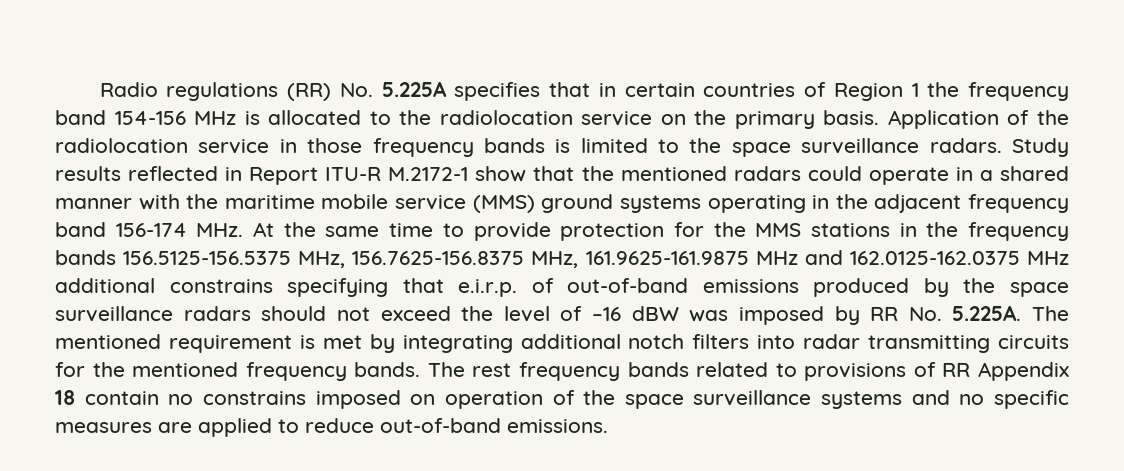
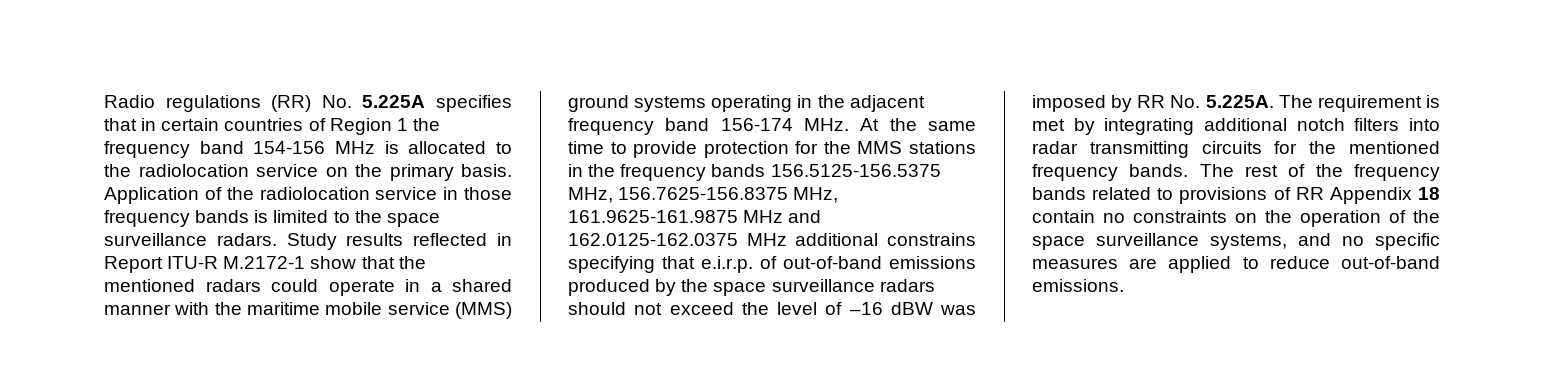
[55,334,161,349] mentioned -> (1313, 101) none
(512, 370) none -> [1288,164,1343,177] of the
[202,390,436,409] constrains imposed on -> [1133,210,1292,223] constraints on the
[821,391,903,409] systems -> [1210,234,1287,250] systems,

